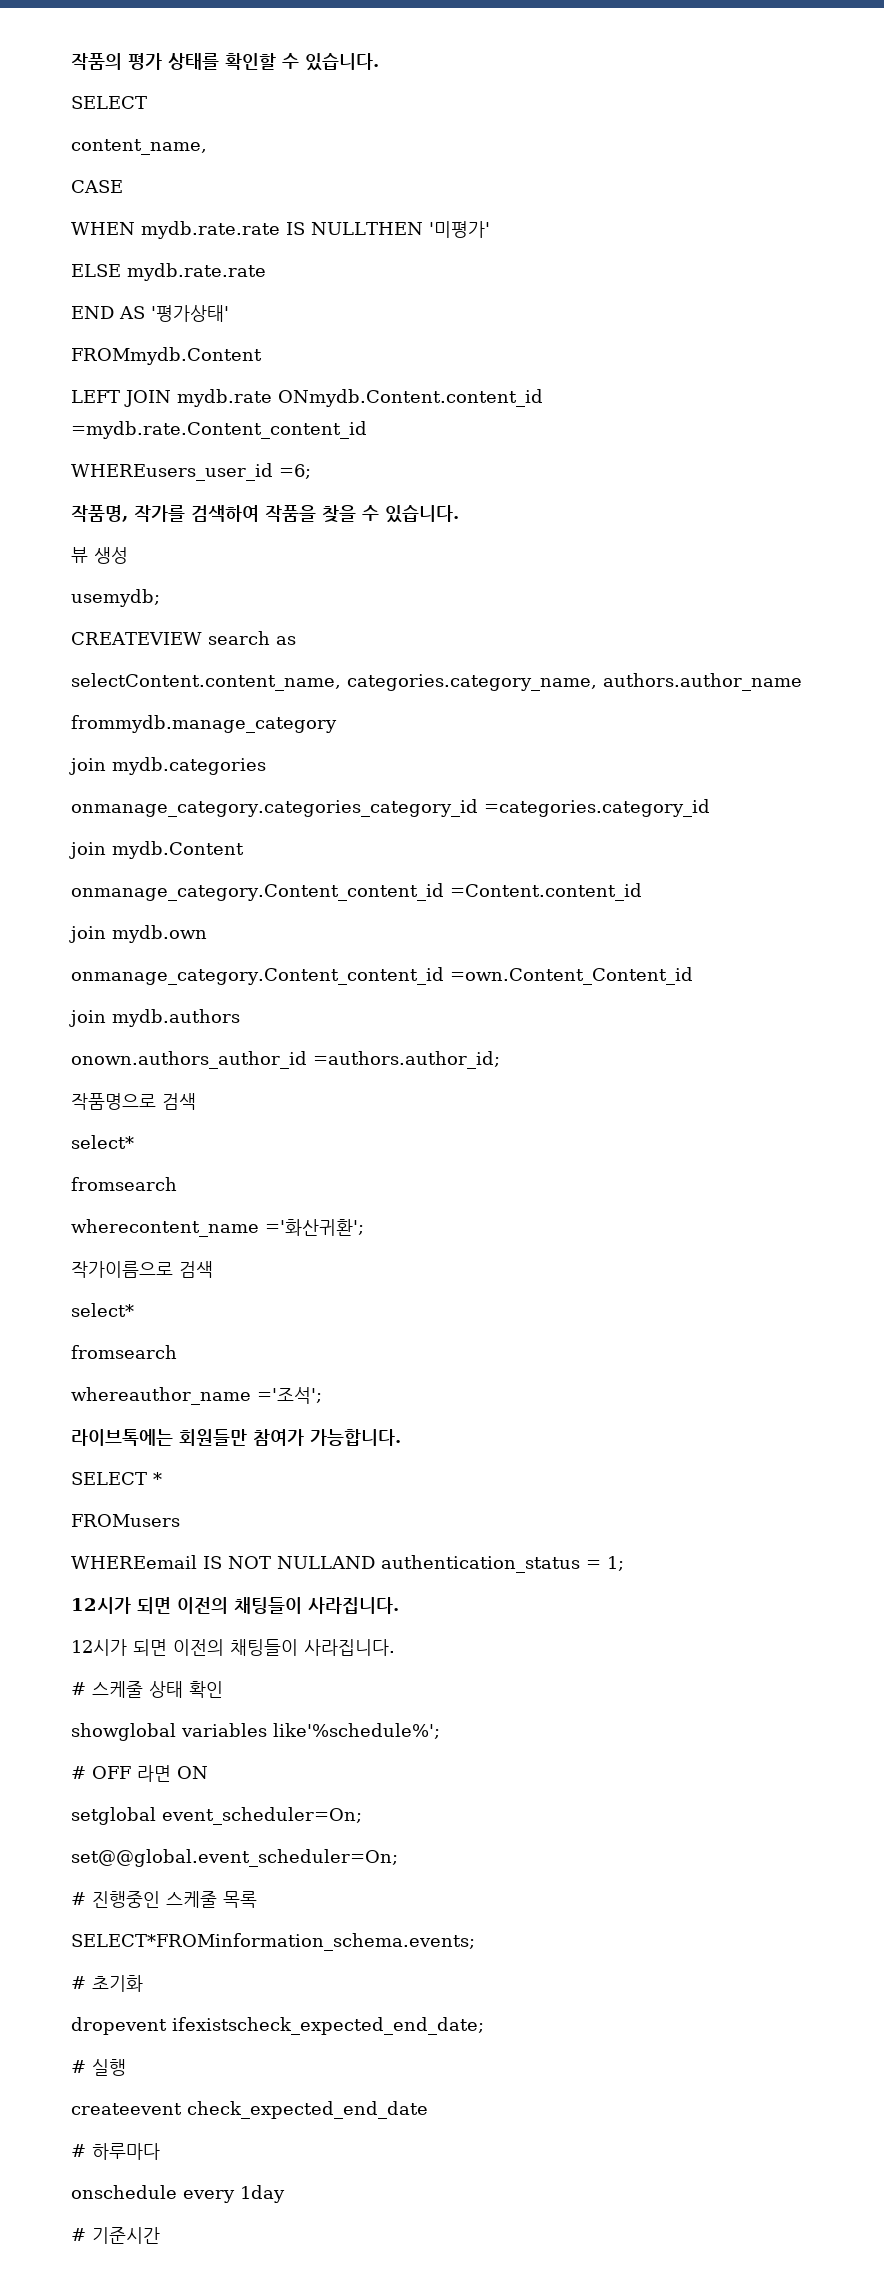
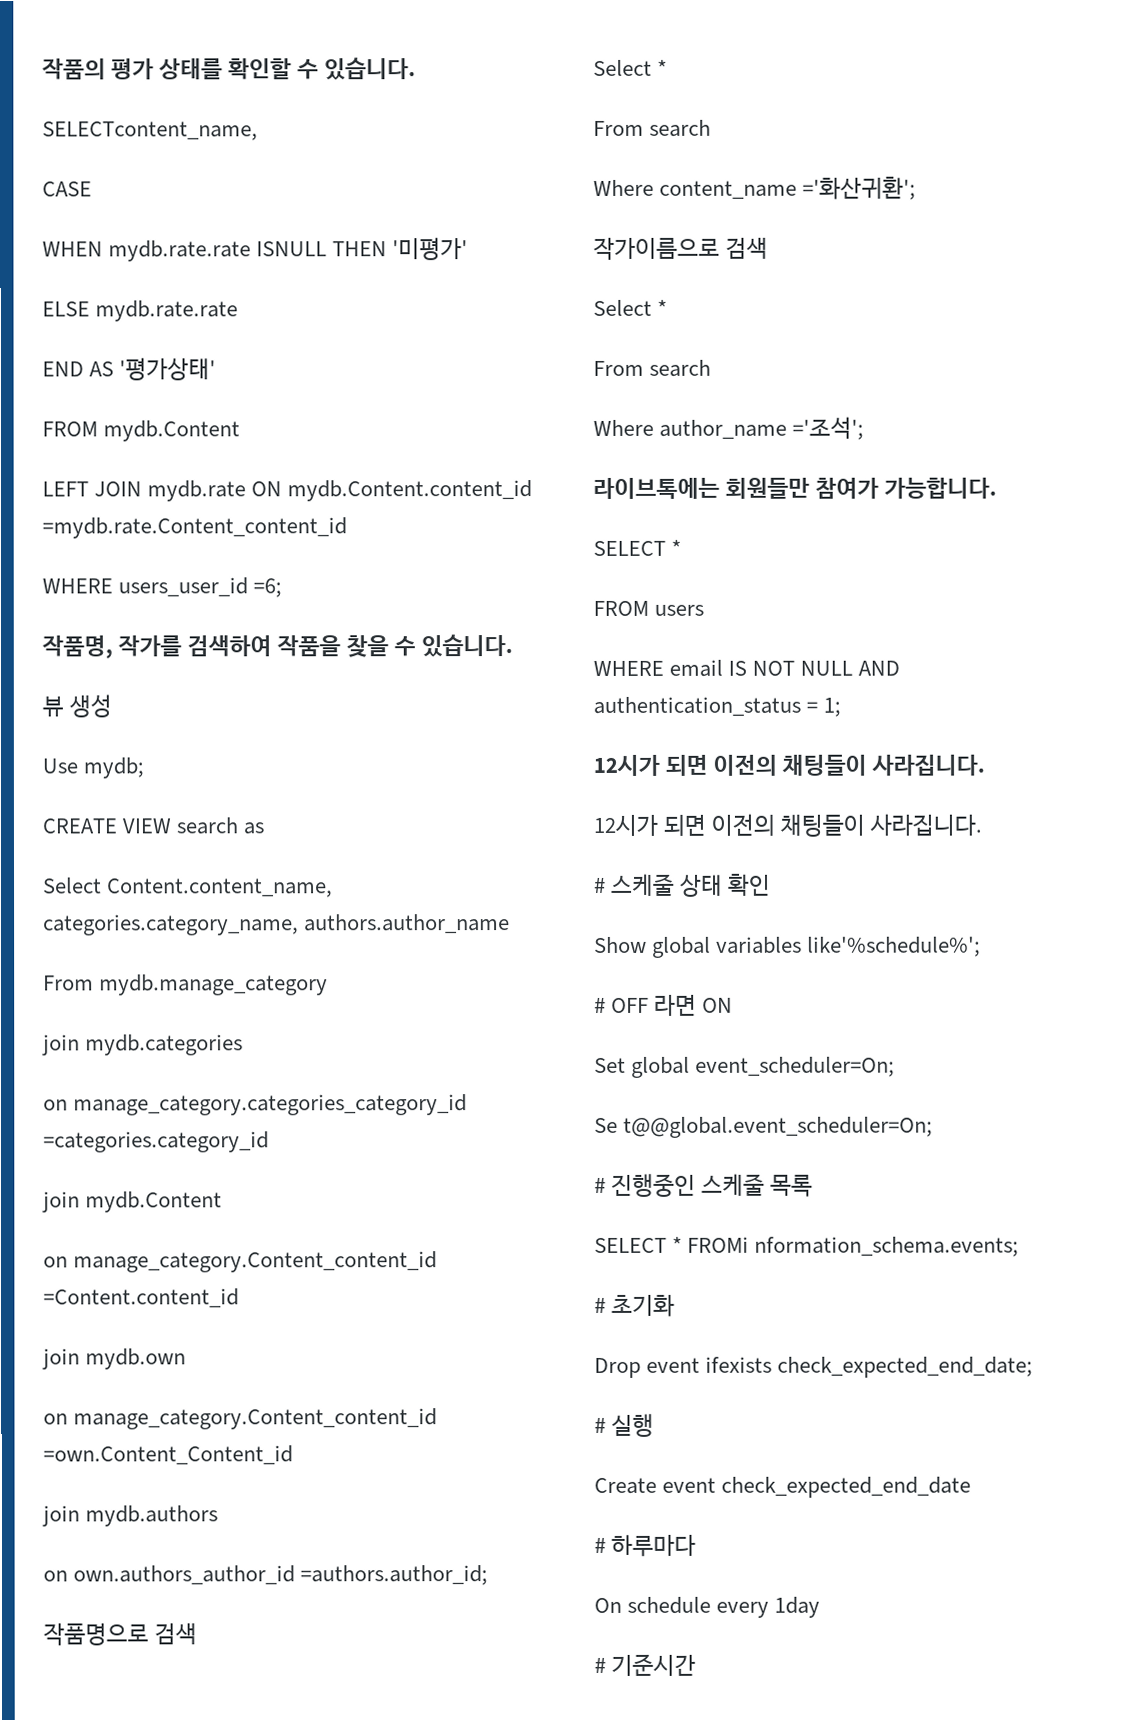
[71,96,147,109] [71,139,207,155] SELECT // content_name, -> [42,121,258,141] SELECTcontent_name,
[286,222,423,235] IS NULLTHEN -> [256,241,388,257] ISNULL THEN
[71,347,262,365] FROMmydb.Content -> [42,420,241,442] FROM mydb.Content
[278,389,543,407] ONmydb.Content.content_id -> [251,480,533,502] ON mydb.Content.content_id
[71,463,273,481] WHEREusers_user_id -> [42,577,249,597] WHERE users_user_id
[71,589,160,607] [71,632,202,645] usemydb; // CREATEVIEW -> [42,757,145,779] [42,818,172,834] Use mydb; // CREATE VIEW
[71,673,341,691] selectContent.content_name, -> [43,877,334,898] Select Content.content_name,
[71,715,337,733] frommydb.manage_category -> [43,974,329,996] From mydb.manage_category
[71,799,478,817] onmanage_category.categories_category_id -> [43,1094,468,1116] on manage_category.categories_category_id
[71,883,444,901] onmanage_category.Content_content_id -> [43,1251,438,1273] on manage_category.Content_content_id
[71,967,444,985] onmanage_category.Content_content_id -> [43,1408,438,1430] on manage_category.Content_content_id
[71,1051,307,1069] onown.authors_author_id -> [43,1565,296,1585] on own.authors_author_id
[71,1135,134,1149] [71,1177,177,1191] [71,1219,364,1237] [71,1261,213,1278] [71,1303,134,1317] [71,1345,177,1359] [71,1387,251,1405] select* // fromsearch // wherecontent_name ='화산귀환'; // 작가이름으로 검색 // select* // fromsearch // whereauthor_name -> [593,59,668,76] [593,119,712,137] [593,176,917,200] [593,236,769,260] [593,299,668,316] [593,359,712,377] [593,419,788,439] Select * // From search // Where content_name ='화산귀환'; // 작가이름으로 검색 // Select * // From search // Where author_name
[71,1514,180,1527] [71,1555,375,1569] FROMusers // WHEREemail IS NOT NULLAND -> [593,600,705,616] [593,659,901,677] FROM users // WHERE email IS NOT NULL AND
[71,1723,176,1741] showglobal -> [594,936,712,958] Show global
[71,1807,156,1825] setglobal -> [594,1056,691,1078] Set global
[71,1849,398,1867] set@@global.event_scheduler=On; -> [594,1116,934,1138] Se t@@global.event_scheduler=On;
[71,1933,475,1951] [71,1975,143,1992] [71,2017,484,2035] SELECT*FROMinformation_schema.events; // # 초기화 // dropevent ifexistscheck_expected_end_date; -> [594,1236,1020,1257] [594,1294,676,1317] [594,1356,1034,1378] SELECT * FROMi nformation_schema.events; // # 초기화 // Drop event ifexists check_expected_end_date;
[71,2103,182,2115] createevent -> [594,1477,717,1494] Create event
[71,2185,177,2199] onschedule -> [594,1596,712,1614] On schedule

